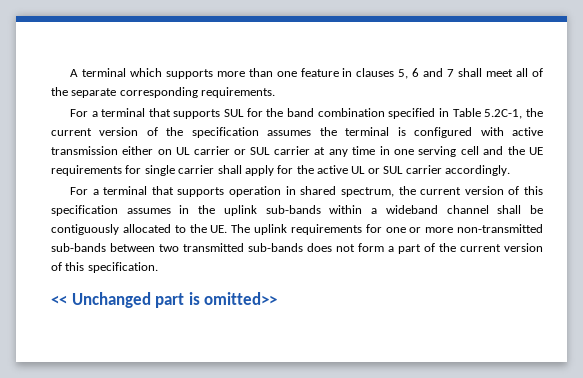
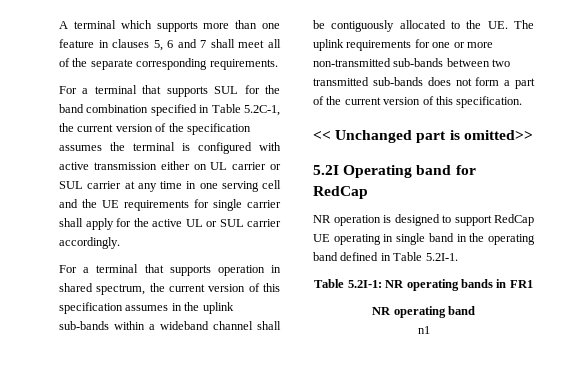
(278, 298) none -> [313,165,476,178] [313,186,368,199] [313,214,534,226] [313,233,535,245] [313,252,458,261] [314,279,533,291] [372,306,475,318] [417,326,430,334] // 5.2I Operating band for RedCap // NR operation is designed to support RedCap UE operating in single band in the operating band defined in Table 5.2I-1. // Table 5.2I-1: NR operating bands in FR1 // NR operating band // n1

